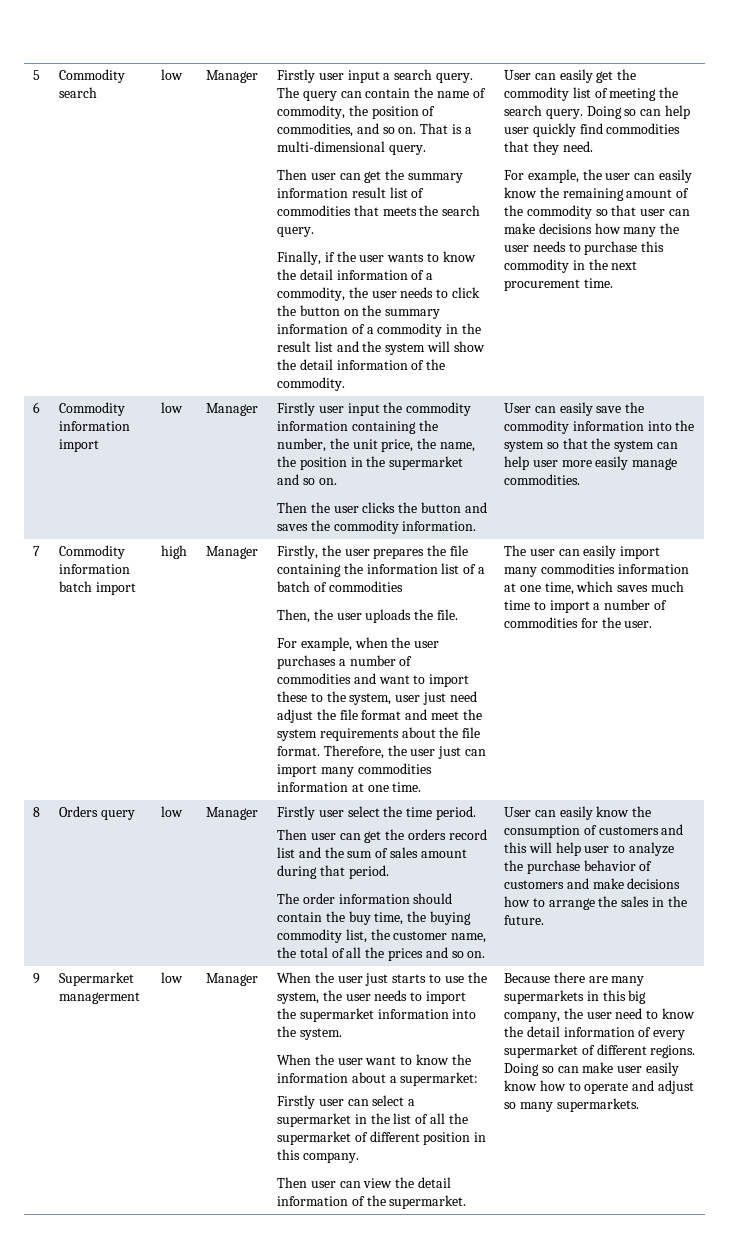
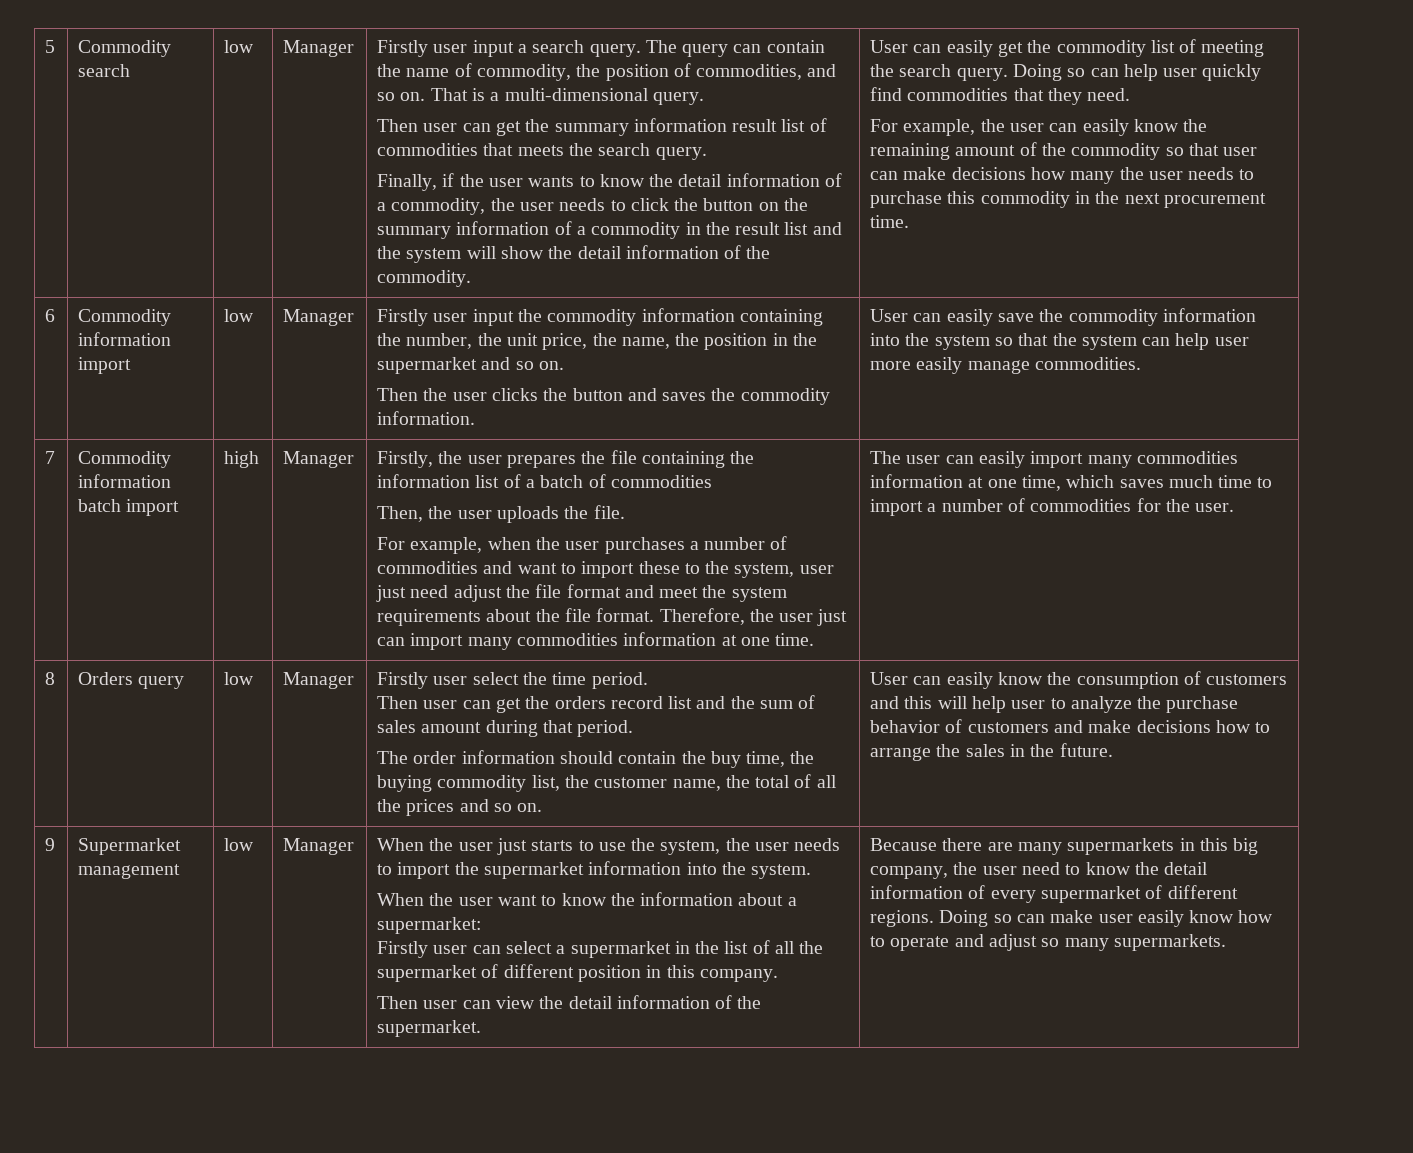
[59,992,141,1004] managerment -> [78,864,181,879] management

